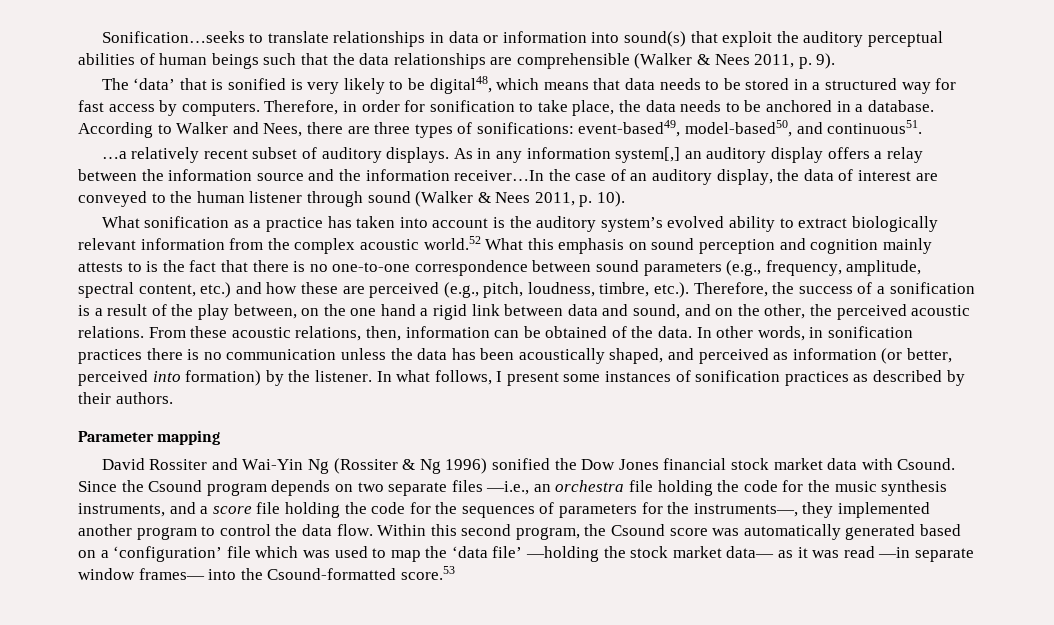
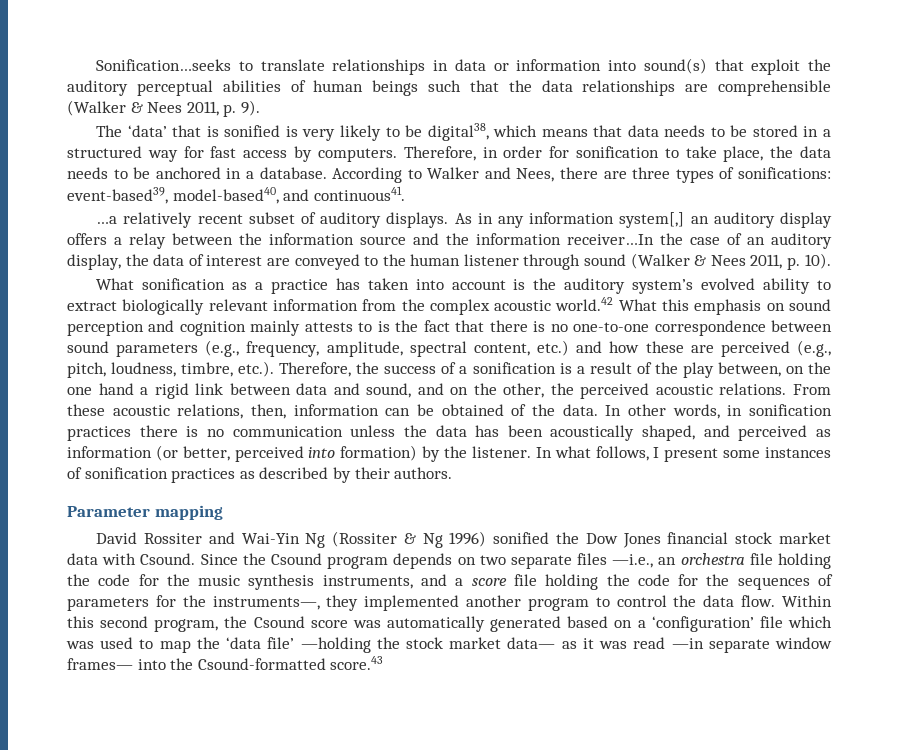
[429,76,492,94] digital48, -> [427,123,489,141] digital38,
[578,120,923,137] event-based49, model-based50, and continuous51. -> [67,186,405,204] event-based39, model-based40, and continuous41.
[423,236,481,250] world.52 -> [555,297,614,311] world.42
[400,566,455,580] score.53 -> [330,656,384,670] score.43

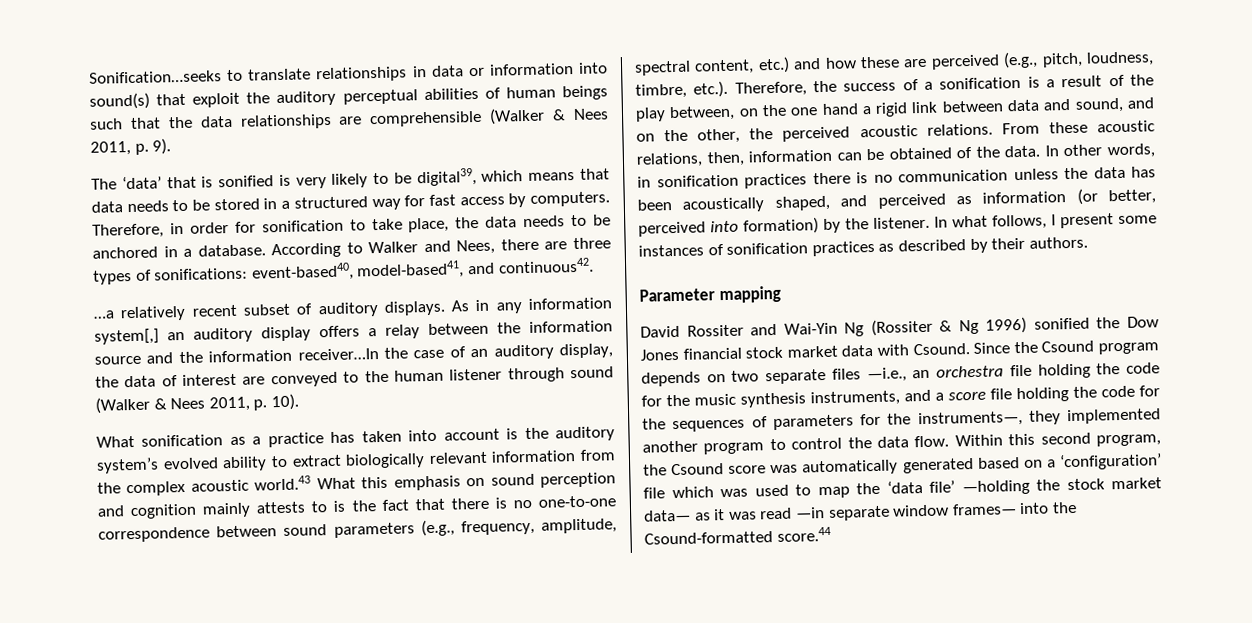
[427,123,489,141] digital38, -> [416,168,477,187] digital39,
[67,186,405,204] event-based39, model-based40, and continuous41. -> [250,257,594,282] event-based40, model-based41, and continuous42.
[555,297,614,311] world.42 -> [254,475,312,491] world.43
[330,656,384,670] score.43 -> [776,526,831,542] score.44

